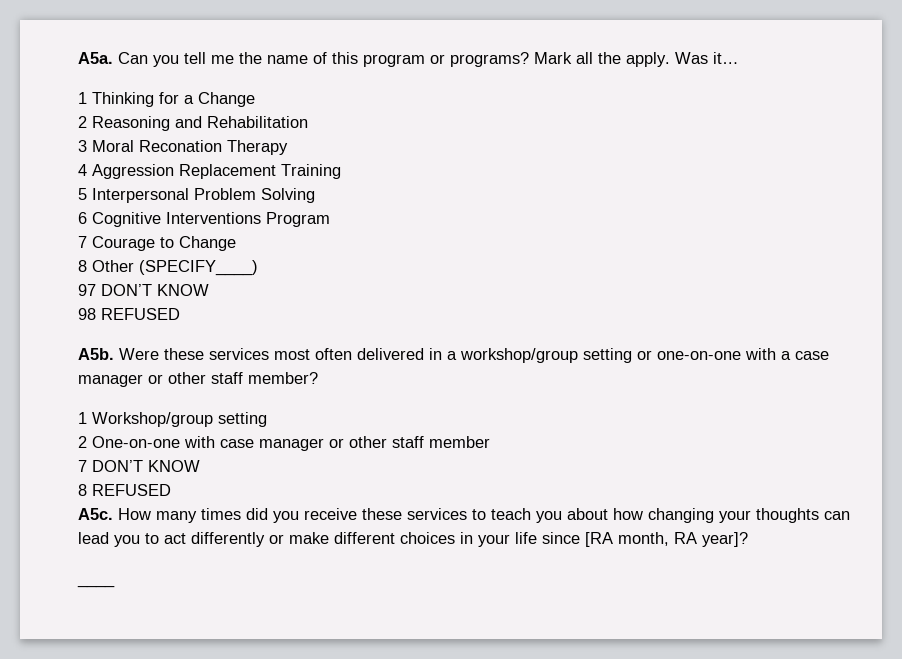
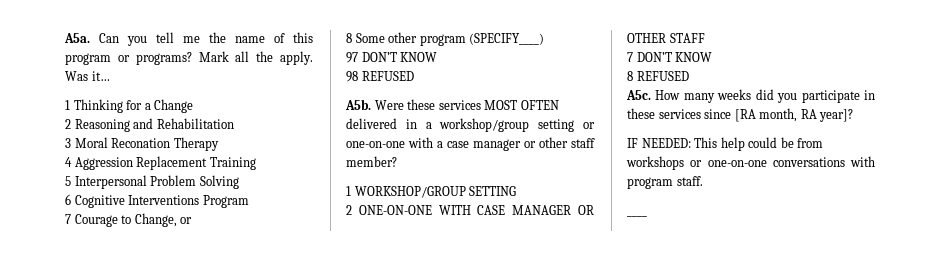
[179,236,236,251] [78,260,134,272] Change // 8 Other -> [134,213,193,227] [346,32,466,46] Change, or // 8 Some other program
[274,348,352,360] most often -> [484,100,559,110] MOST OFTEN
[92,412,267,427] [78,436,490,451] Workshop/group setting // 2 One-on-one with case manager or other staff member -> [354,186,517,198] [346,205,594,215] [627,33,705,43] WORKSHOP/GROUP SETTING // 2 ONE-ON-ONE WITH CASE MANAGER OR OTHER STAFF
[201,508,241,520] times -> [717,89,752,100] weeks
[304,508,850,523] [78,532,537,547] receive these services to teach you about how changing your thoughts can lead you to act differently or make different choices in your life -> [801,90,875,103] [627,108,701,119] participate in these services
(748, 539) none -> [627,137,824,151] [626,156,875,170] [627,176,703,189] // IF NEEDED: This help could be from workshops or one-on-one conversations with program staff.

